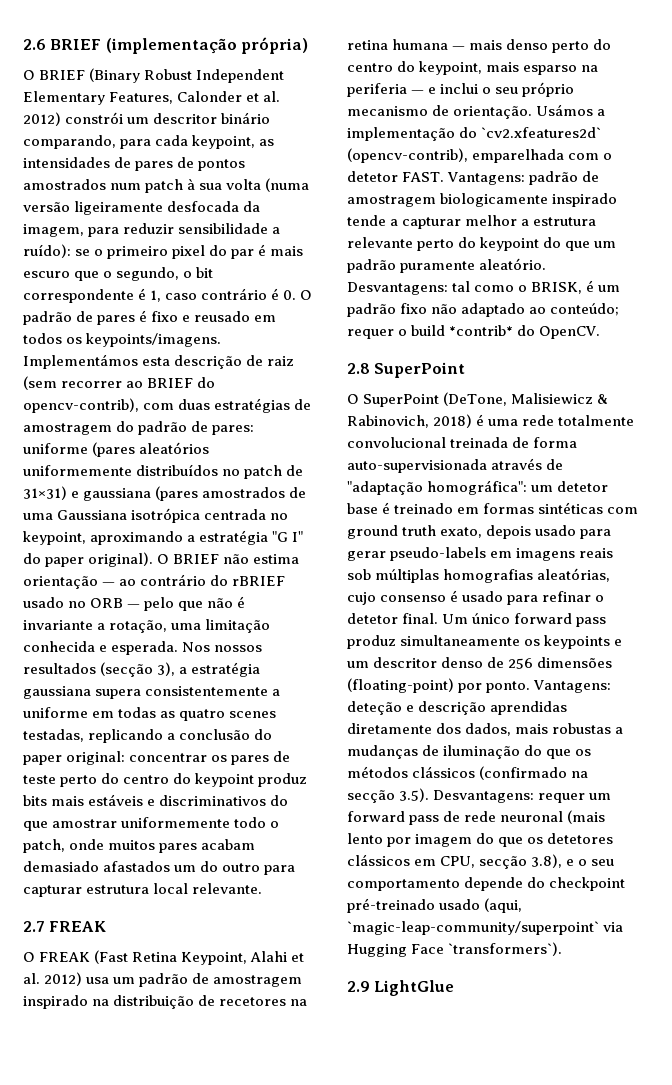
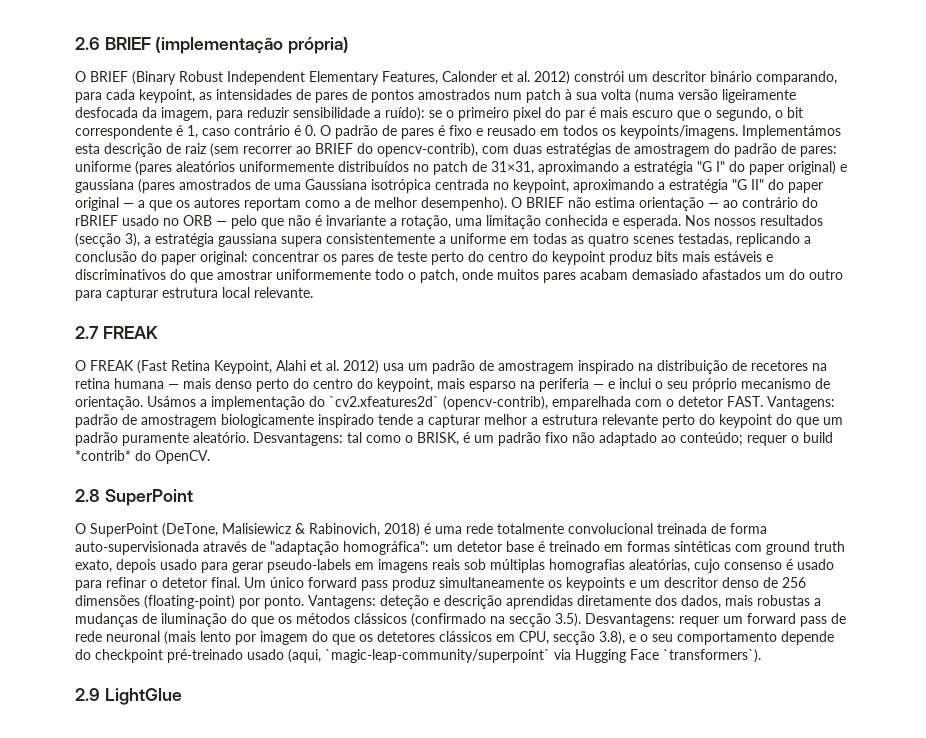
[23,486,67,500] 31×31) -> [491,161,836,175] 31×31, aproximando a estratégia "G I" do paper original)
[292,531,304,542] [23,552,154,567] I" do paper original). -> [751,179,823,193] [75,197,507,211] II" do paper original — a que os autores reportam como a de melhor desempenho).

